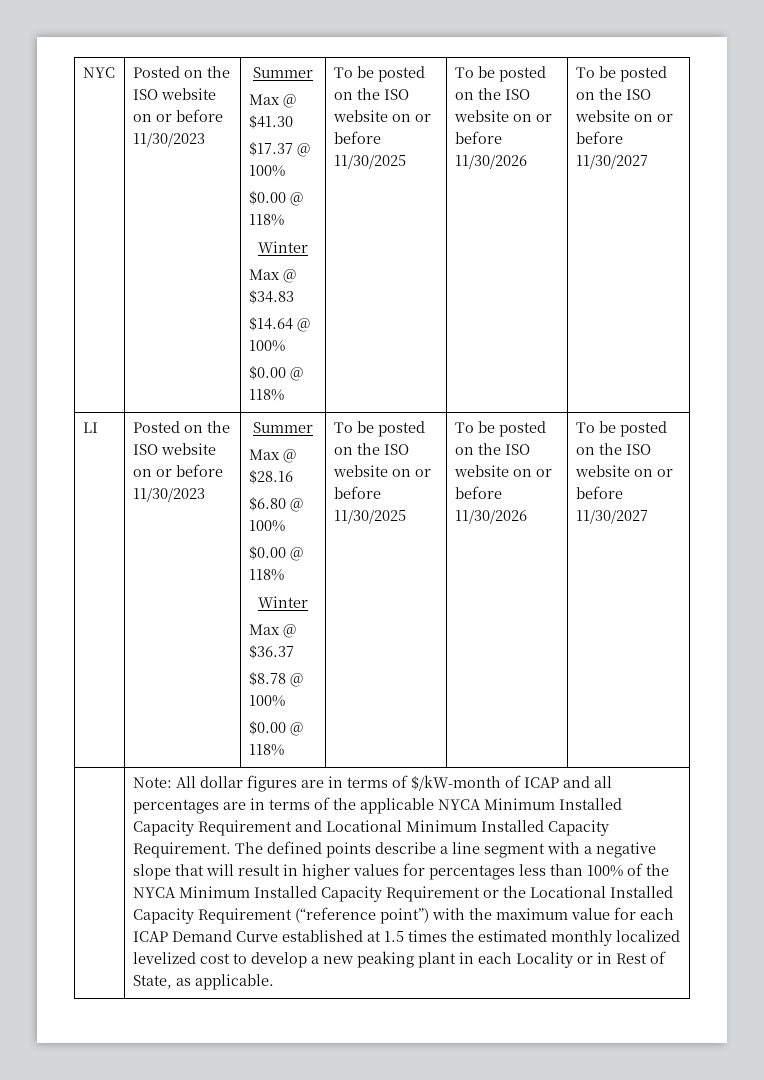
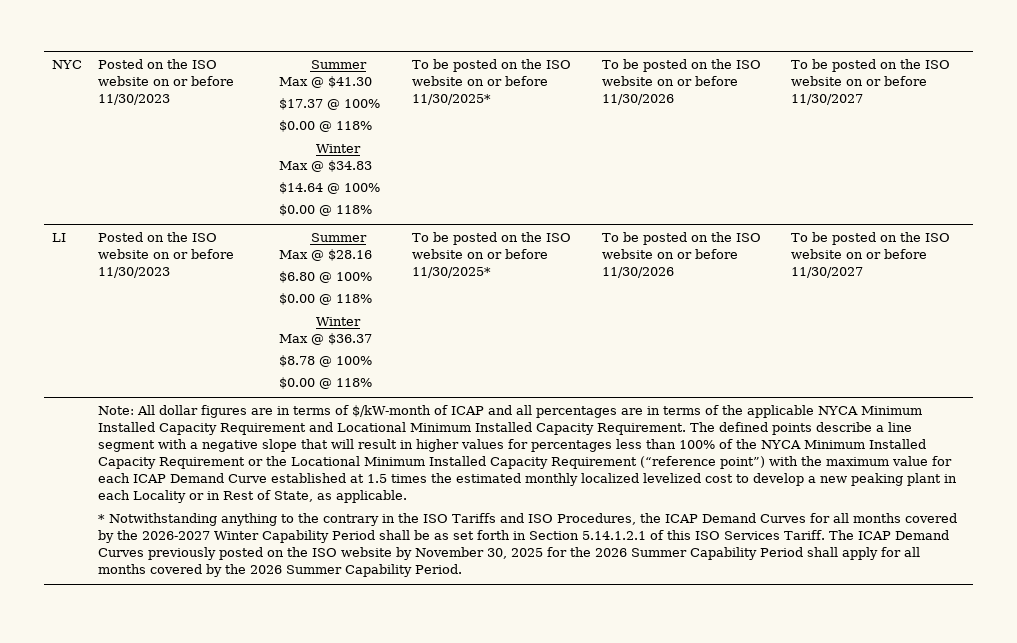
[333,155,406,169] 11/30/2025 -> [411,94,491,105] 11/30/2025*
[333,510,406,524] 11/30/2025 -> [411,267,491,278] 11/30/2025*
(606, 892) none -> [363,457,425,466] Minimum
(274, 982) none -> [97,513,957,526] [97,530,949,543] [97,547,920,560] [97,564,462,577] // * Notwithstanding anything to the contrary in the ISO Tariffs and ISO Procedures, the ICAP Demand Curves for all months covered by the 2026-2027 Winter Capability Period shall be as set forth in Section 5.14.1.2.1 of this ISO Services Tariff. The ICAP Demand Curves previously posted on the ISO website by November 30, 2025 for the 2026 Summer Capability Period shall apply for all months covered by the 2026 Summer Capability Period.

